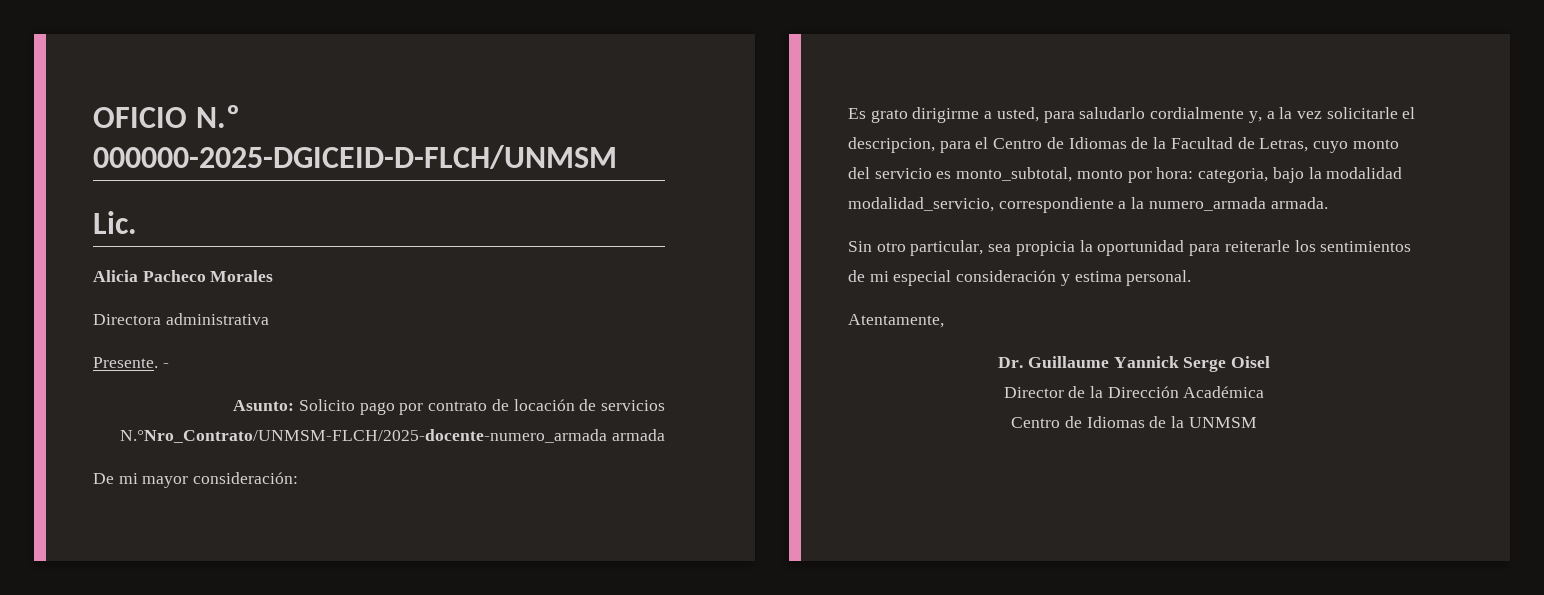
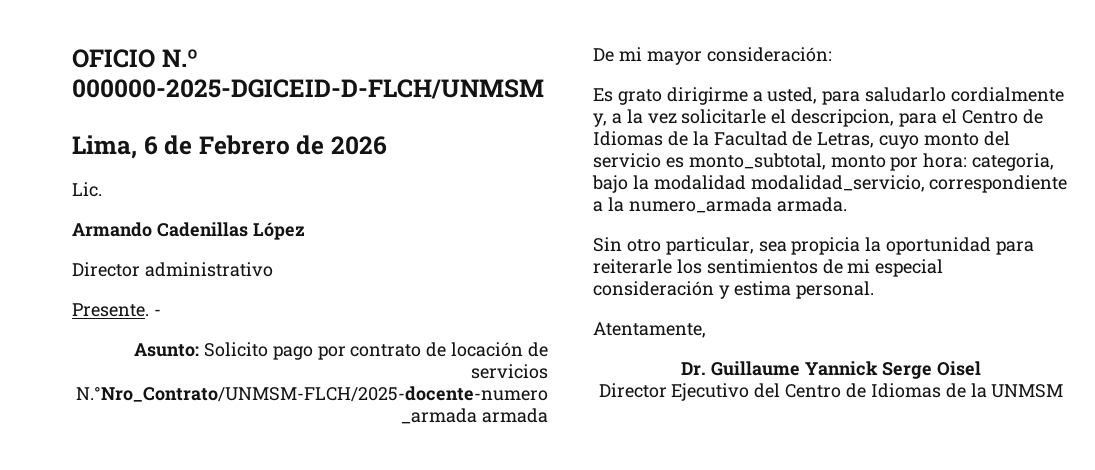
[93,211,137,234] [93,270,274,282] [93,313,269,325] Lic. // Alicia Pacheco Morales // Directora administrativa -> [72,135,388,159] [72,182,102,197] [72,222,305,240] [72,262,273,277] Lima, 6 de Febrero de 2026 // Lic. // Armando Cadenillas López // Director administrativo
[1068,386,1265,398] de la Dirección Académica // -> [671,383,781,401] Ejecutivo del

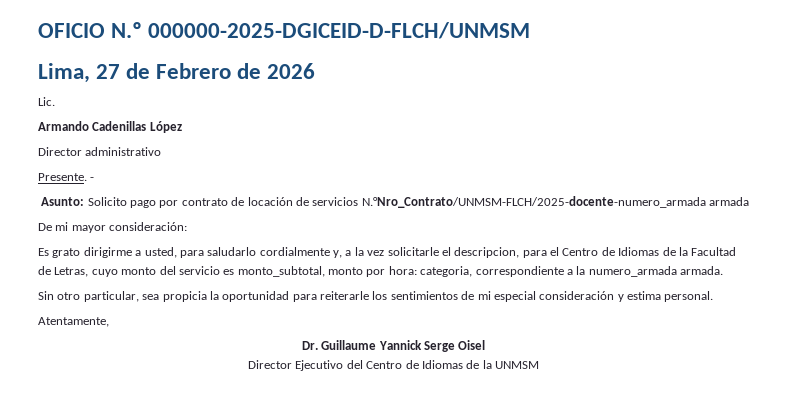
[143,136,158,155] 6 -> [96,64,121,79] 27
[592,175,925,193] bajo la modalidad modalidad_servicio, -> (473, 271) none

